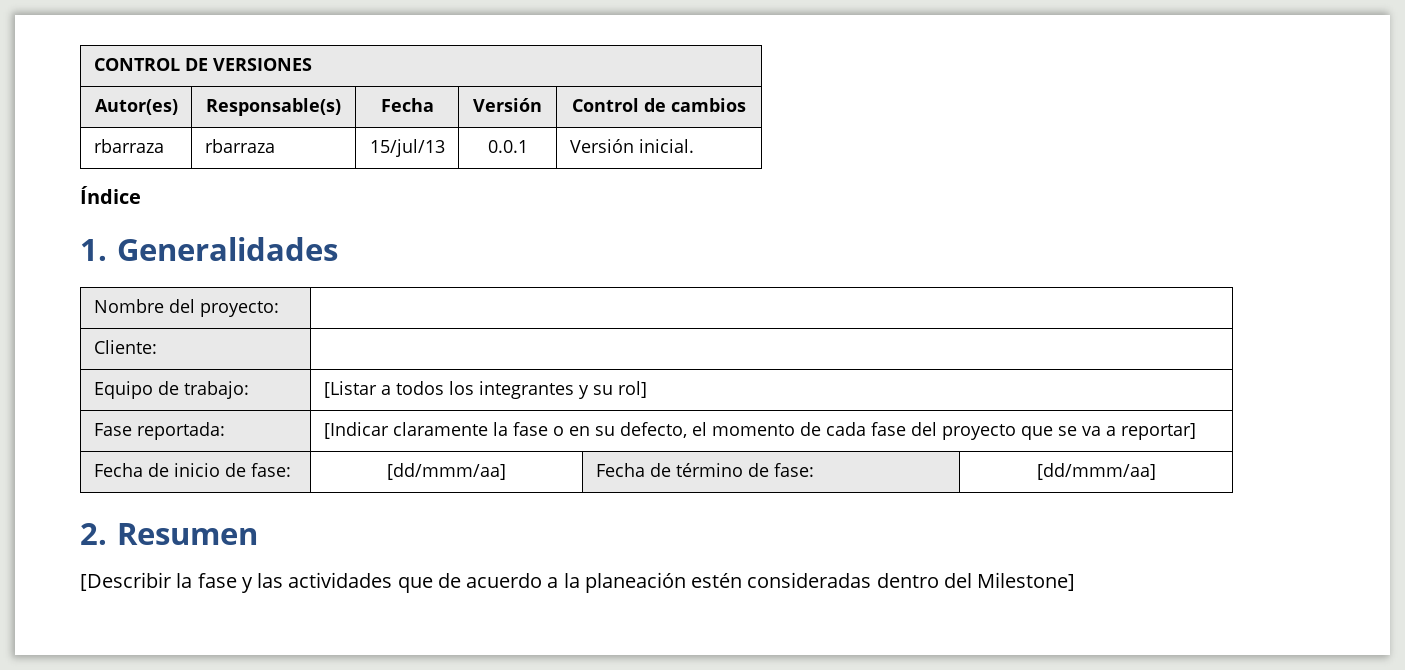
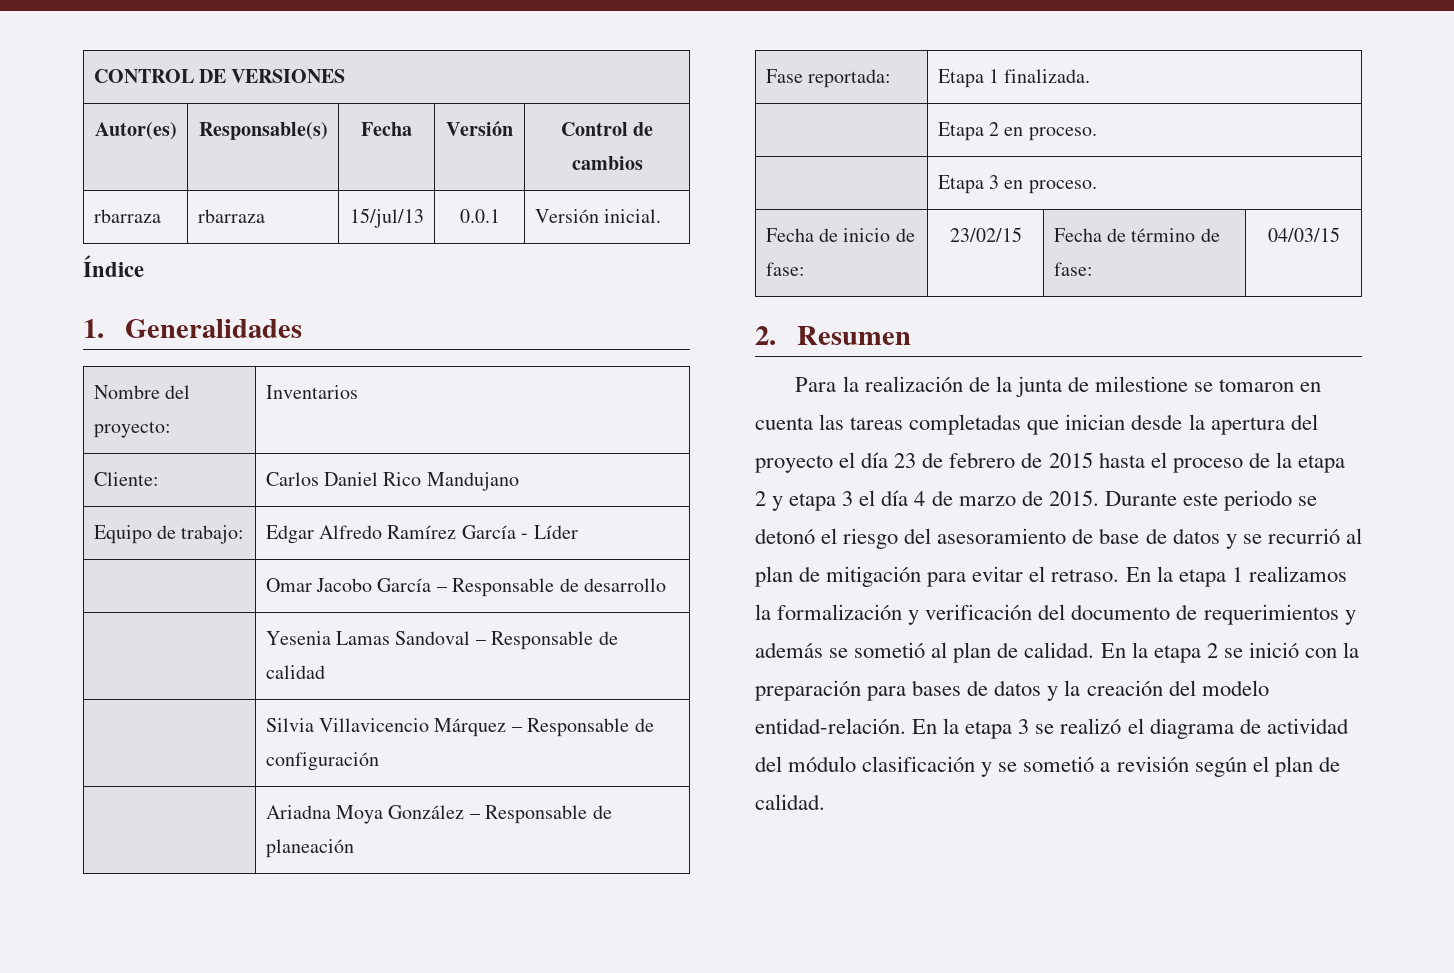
(279, 309) none -> [265,385,358,399] Inventarios
(157, 347) none -> [265,472,519,491] Carlos Daniel Rico Mandujano
[323,381,647,399] [93,422,225,440] [323,422,1196,440] [Listar a todos los integrantes y su rol] // Fase reportada: | [Indicar claramente la fase o en su defecto, el momento de cada fase del proyecto que se va a reportar] -> [265,525,578,544] [265,578,667,597] [265,631,618,650] [265,665,325,679] [265,718,654,737] [265,752,379,771] [265,805,612,824] [265,839,354,858] [765,69,892,88] [937,69,1091,88] [937,122,1097,141] [937,175,1097,194] Edgar Alfredo Ramírez García - Líder // | Omar Jacobo García – Responsable de desarrollo // | Yesenia Lamas Sandoval – Responsable de calidad // | Silvia Villavicencio Márquez – Responsable de configuración // | Ariadna Moya González – Responsable de planeación // Fase reportada: | Etapa 1 finalizada. // | Etapa 2 en proceso. // | Etapa 3 en proceso.
[387,463,506,480] [dd/mmm/aa] -> [949,227,1022,242] 23/02/15
[1036,463,1156,480] [dd/mmm/aa] -> [1267,227,1340,242] 04/03/15
[80,572,1076,593] [Describir la fase y las actividades que de acuerdo a la planeación estén consideradas dentro del Milestone] -> [795,376,1322,397] [755,414,1318,435] [755,452,1345,473] [755,490,1318,511] [755,528,1362,549] [755,566,1347,587] [755,604,1356,625] [755,642,1360,663] [755,680,1269,701] [755,718,1349,739] [755,756,1340,777] [755,794,825,810] Para la realización de la junta de milestione se tomaron en cuenta las tareas completadas que inician desde la apertura del proyecto el día 23 de febrero de 2015 hasta el proceso de la etapa 2 y etapa 3 el día 4 de marzo de 2015. Durante este periodo se detonó el riesgo del asesoramiento de base de datos y se recurrió al plan de mitigación para evitar el retraso. En la etapa 1 realizamos la formalización y verificación del documento de requerimientos y además se sometió al plan de calidad. En la etapa 2 se inició con la preparación para bases de datos y la creación del modelo entidad-relación. En la etapa 3 se realizó el diagrama de actividad del módulo clasificación y se sometió a revisión según el plan de calidad.

